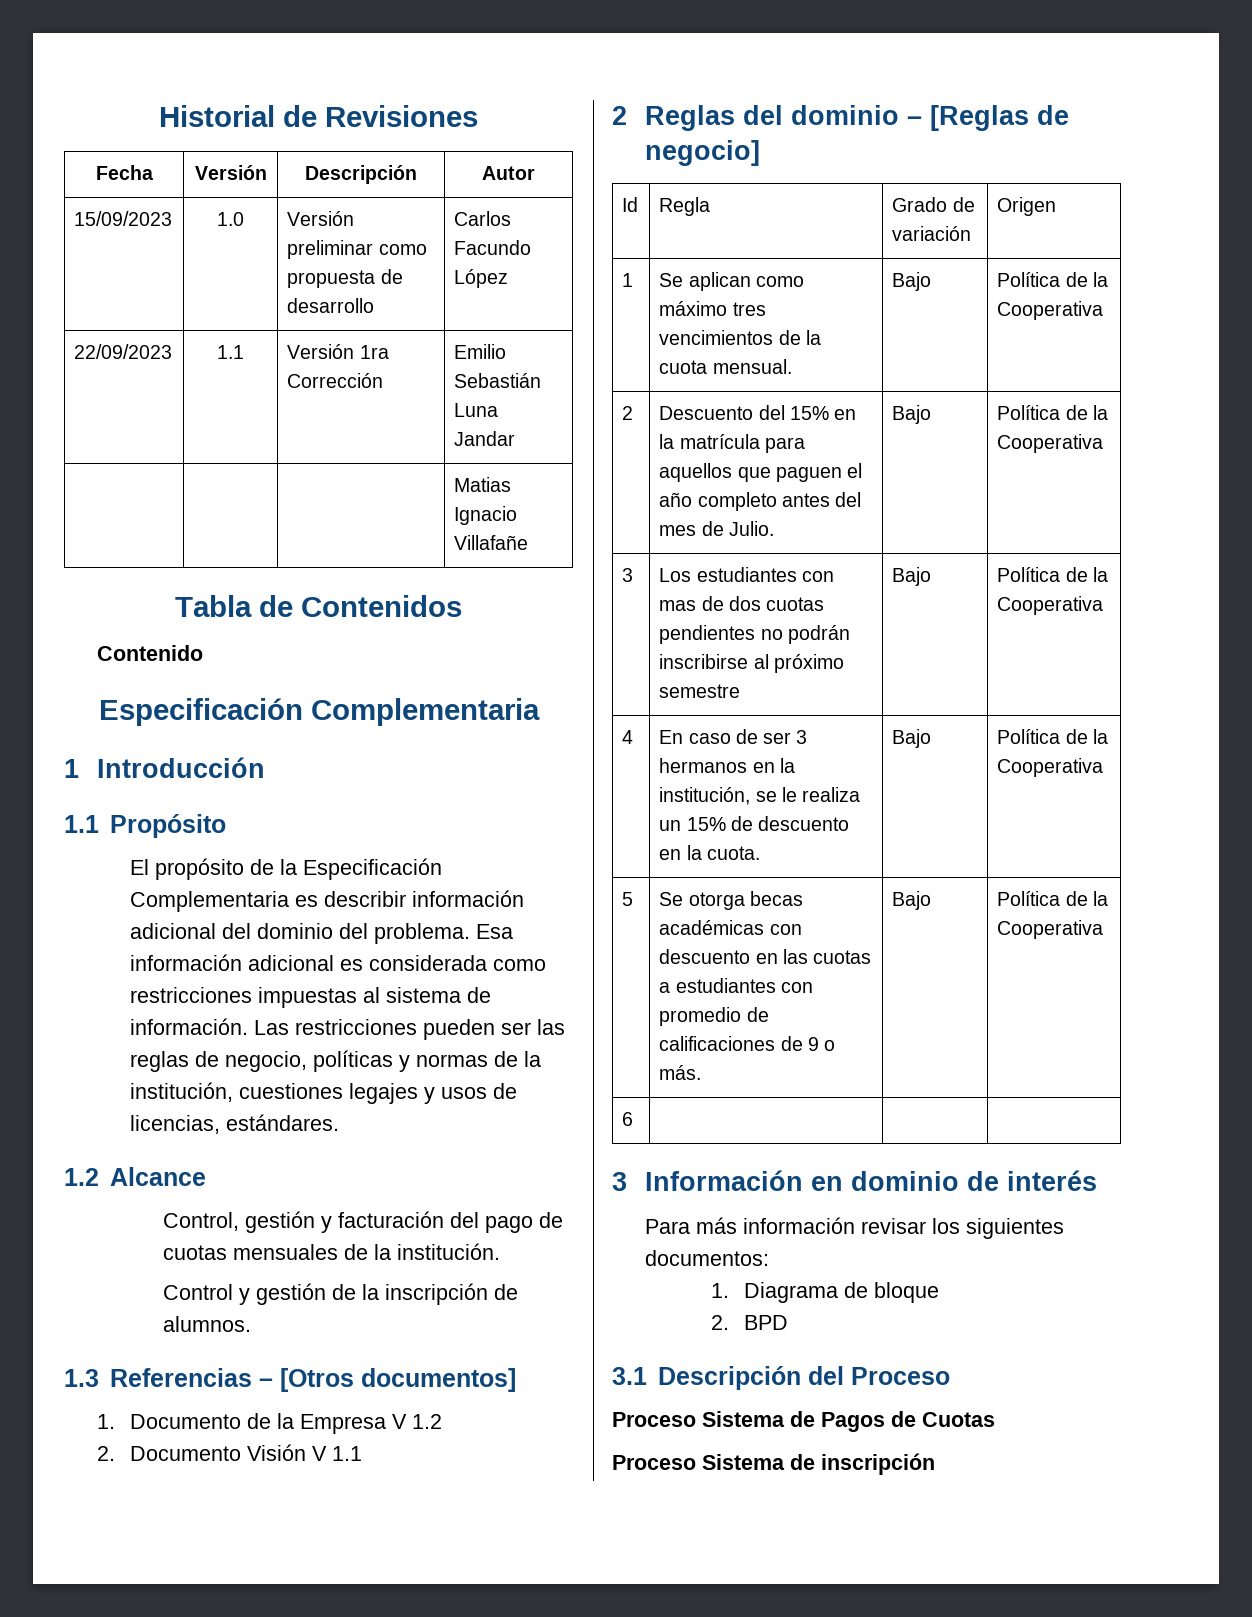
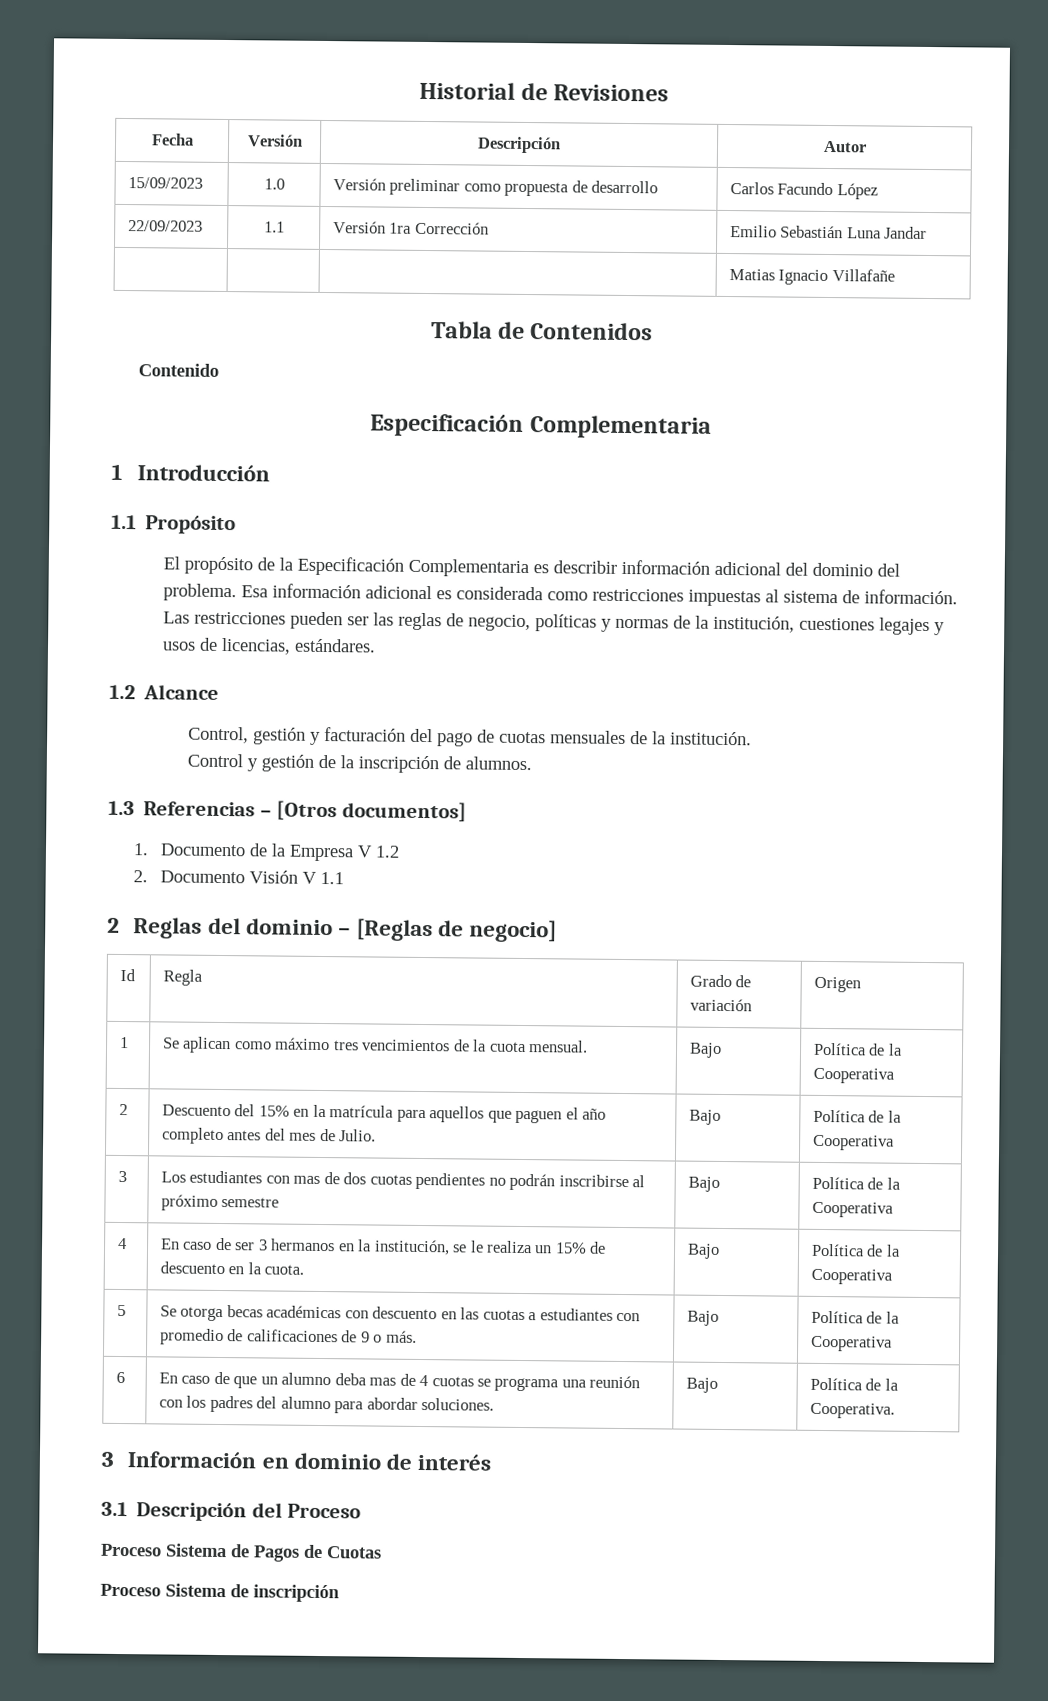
(634, 1119) | | -> [159,1371,641,1392] [159,1395,495,1414] [686,1377,719,1393] [810,1377,899,1391] [810,1402,896,1419] En caso de que un alumno deba mas de 4 cuotas se programa una reunión con los padres del alumno para abordar soluciones. | Bajo | Política de la Cooperativa.
[645,1217,1065,1239] [645,1250,770,1266] [711,1282,940,1303] [711,1315,789,1330] // Para más información revisar los siguientes documentos: // 1. Diagrama de bloque // 2. BPD -> (491, 1462) none

